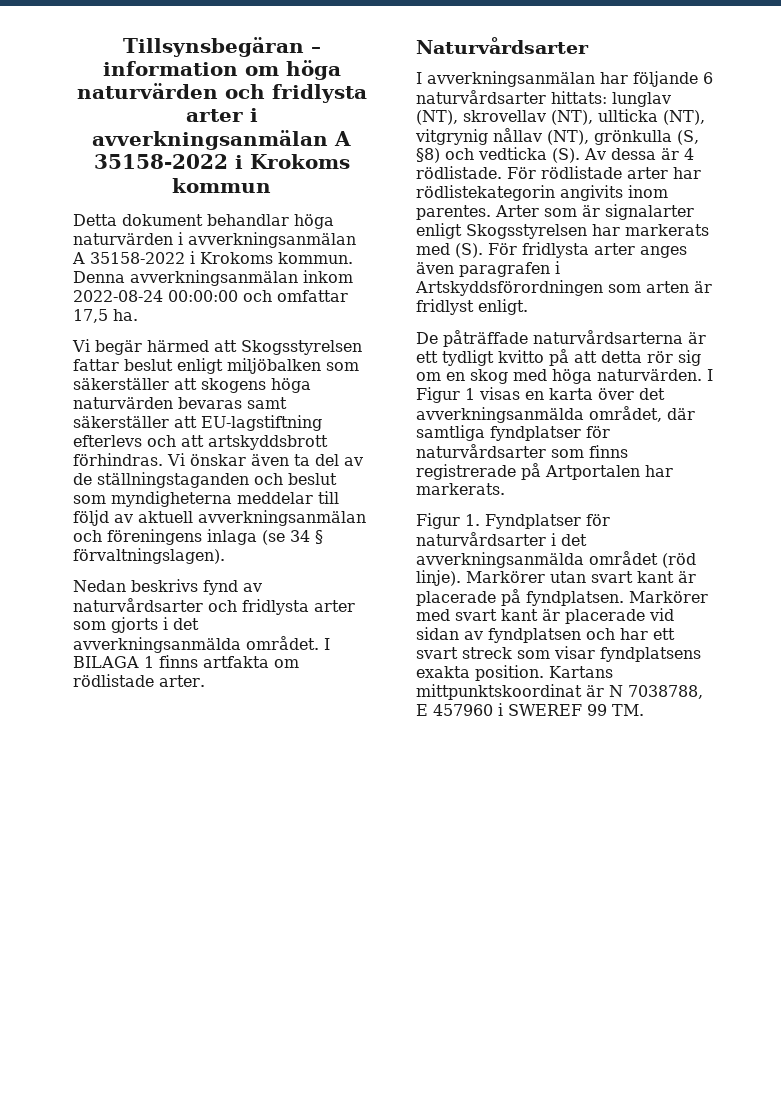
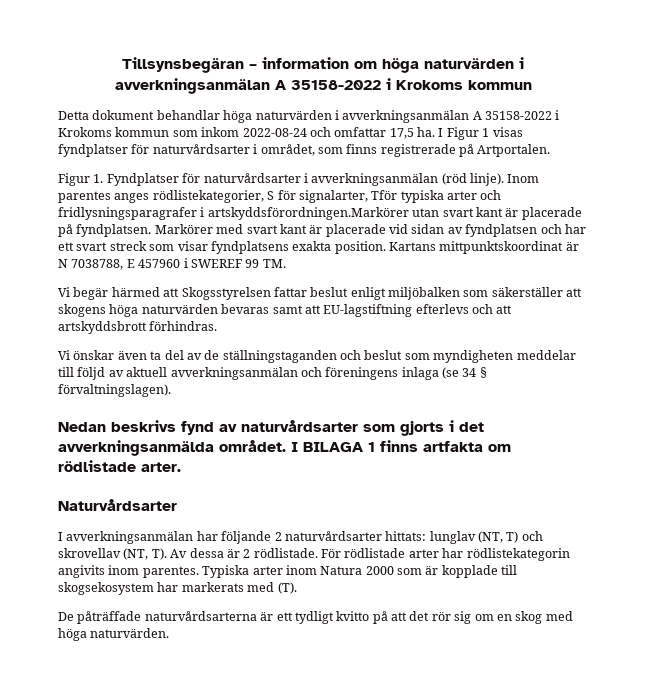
[224,84,367,103] [185,109,243,122] och fridlysta arter -> (514, 63) none
[278,252,353,264] [73,270,298,286] kommun. Denna avverkningsanmälan -> [115,127,198,137] kommun som
[168,290,238,302] 00:00:00 -> (307, 132) none
[72,339,362,355] [73,358,359,374] [73,378,311,393] [73,397,287,409] [73,415,322,431] [73,435,328,450] [73,453,363,466] [73,472,337,488] [73,491,339,507] [73,510,366,526] [73,529,323,545] [73,548,225,564] [73,579,262,595] [73,598,355,615] [73,617,199,633] [73,636,330,653] [73,655,299,668] [73,674,205,687] [416,37,589,54] [416,71,713,87] [416,90,671,107] [416,109,705,125] [415,128,699,145] [416,147,694,163] [416,166,701,179] [416,185,668,201] [416,204,694,220] [416,223,709,239] [416,242,687,258] [416,261,560,277] [415,280,712,296] [416,299,528,315] [416,330,706,347] [416,349,701,366] [416,369,713,384] [416,387,665,403] [416,406,695,423] [416,425,485,441] // Vi begär härmed att Skogsstyrelsen fattar beslut enligt miljöbalken som säkerställer att skogens höga naturvärden bevaras samt säkerställer att EU-lagstiftning efterlevs och att artskyddsbrott förhindras. Vi önskar även ta del av de ställningstaganden och beslut som myndigheterna meddelar till följd av aktuell avverkningsanmälan och föreningens inlaga (se 34 § förvaltningslagen). // Nedan beskrivs fynd av naturvårdsarter och fridlysta arter som gjorts i det avverkningsanmälda området. I BILAGA 1 finns artfakta om rödlistade arter. // Naturvårdsarter // I avverkningsanmälan har följande 6 naturvårdsarter hittats: lunglav (NT), skrovellav (NT), ullticka (NT), vitgrynig nållav (NT), grönkulla (S, §8) och vedticka (S). Av dessa är 4 rödlistade. För rödlistade arter har rödlistekategorin angivits inom parentes. Arter som är signalarter enligt Skogsstyrelsen har markerats med (S). För fridlysta arter anges även paragrafen i Artskyddsförordningen som arten är fridlyst enligt. // De påträffade naturvårdsarterna är ett tydligt kvitto på att detta rör sig om en skog med höga naturvärden. I Figur 1 visas en karta över det avverkningsanmälda området, där samtliga -> [438,127,523,140] I Figur 1 visas
(546, 451) none -> [253,144,315,156] i området,
[545,465,673,480] [416,483,505,495] Artportalen har markerats. -> [477,144,551,157] Artportalen.
[561,534,587,546] [416,551,696,568] [416,570,545,586] det avverkningsanmälda området (röd linje). Markörer -> [311,173,540,186] [58,190,502,203] [58,207,409,220] avverkningsanmälan (röd linje). Inom parentes anges rödlistekategorier, S för signalarter, Tför typiska arter och fridlysningsparagrafer i artskyddsförordningen.Markörer
(644, 710) none -> [58,287,583,300] [58,304,513,317] [58,321,218,334] [58,350,576,363] [58,367,487,380] [58,384,171,397] [58,420,484,436] [58,440,511,456] [58,460,181,472] [58,499,177,511] [58,531,543,544] [58,548,570,561] [58,565,518,578] [58,582,297,595] [58,611,573,624] [58,628,170,641] // Vi begär härmed att Skogsstyrelsen fattar beslut enligt miljöbalken som säkerställer att skogens höga naturvärden bevaras samt att EU-lagstiftning efterlevs och att artskyddsbrott förhindras. // Vi önskar även ta del av de ställningstaganden och beslut som myndigheten meddelar till följd av aktuell avverkningsanmälan och föreningens inlaga (se 34 § förvaltningslagen). // Nedan beskrivs fynd av naturvårdsarter som gjorts i det avverkningsanmälda området. I BILAGA 1 finns artfakta om rödlistade arter. // Naturvårdsarter // I avverkningsanmälan har följande 2 naturvårdsarter hittats: lunglav (NT, T) och skrovellav (NT, T). Av dessa är 2 rödlistade. För rödlistade arter har rödlistekategorin angivits inom parentes. Typiska arter inom Natura 2000 som är kopplade till skogsekosystem har markerats med (T). // De påträffade naturvårdsarterna är ett tydligt kvitto på att det rör sig om en skog med höga naturvärden.

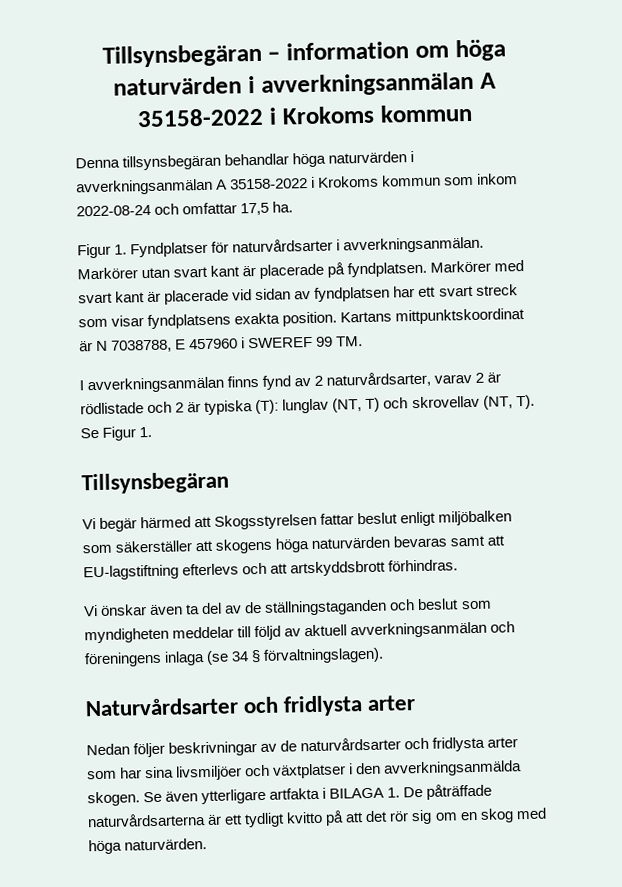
[58,110,155,120] Detta dokument -> [75,154,222,171] Denna tillsynsbegäran
[438,127,523,140] [58,144,551,157] I Figur 1 visas fyndplatser för naturvårdsarter i området, som finns registrerade på Artportalen. -> (294, 207) none
[311,173,540,186] [58,190,502,203] [58,207,409,220] avverkningsanmälan (röd linje). Inom parentes anges rödlistekategorier, S för signalarter, Tför typiska arter och fridlysningsparagrafer i artskyddsförordningen.Markörer -> [343,236,485,254] [77,267,138,280] avverkningsanmälan. Markörer
[540,224,562,234] och -> (391, 294) none
(286, 263) none -> [79,371,502,394] [80,394,535,415] [80,426,153,441] [81,471,229,495] // I avverkningsanmälan finns fynd av 2 naturvårdsarter, varav 2 är rödlistade och 2 är typiska (T): lunglav (NT, T) och skrovellav (NT, T). Se Figur 1. // Tillsynsbegäran
[58,420,484,436] [58,440,511,456] [58,460,181,472] [58,499,177,511] [58,531,543,544] [58,548,570,561] [58,565,518,578] [58,582,297,595] Nedan beskrivs fynd av naturvårdsarter som gjorts i det avverkningsanmälda området. I BILAGA 1 finns artfakta om rödlistade arter. // Naturvårdsarter // I avverkningsanmälan har följande 2 naturvårdsarter hittats: lunglav (NT, T) och skrovellav (NT, T). Av dessa är 2 rödlistade. För rödlistade arter har rödlistekategorin angivits inom parentes. Typiska arter inom Natura 2000 som är kopplade till skogsekosystem har markerats med (T). // -> [85,695,416,717] [86,736,519,758] [87,760,523,781] [87,787,401,807] Naturvårdsarter och fridlysta arter // Nedan följer beskrivningar av de naturvårdsarter och fridlysta arter som har sina livsmiljöer och växtplatser i den avverkningsanmälda skogen. Se även ytterligare artfakta i BILAGA 1.

